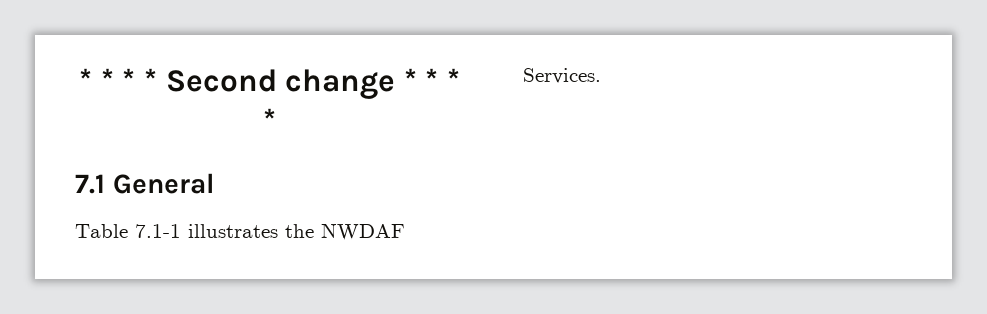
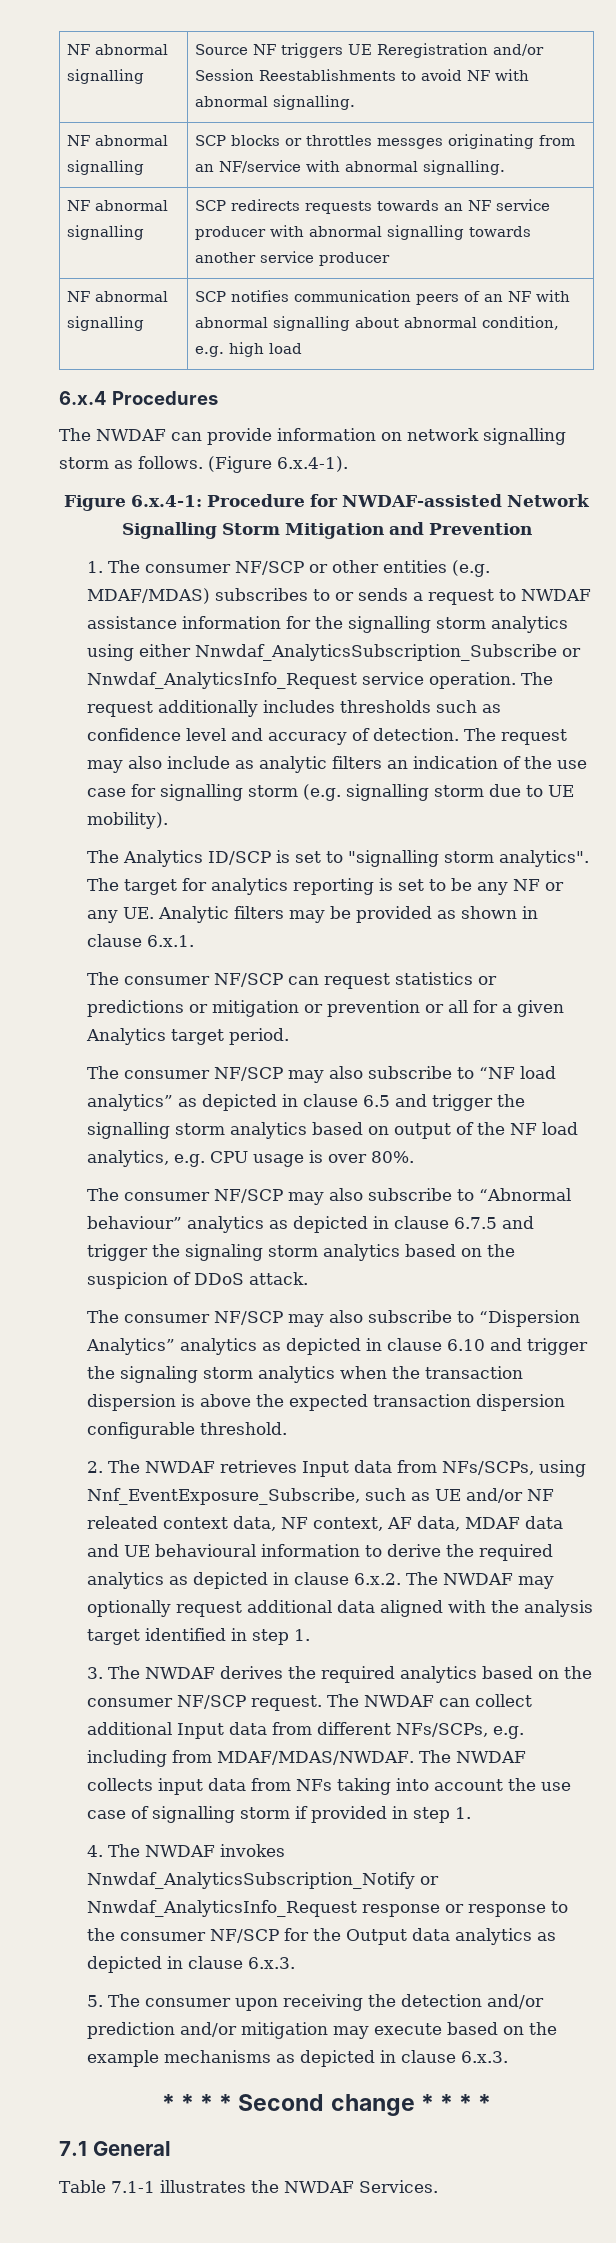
(79, 79) none -> [67,44,169,55] [67,69,145,84] [195,43,545,58] [195,69,530,81] [195,95,356,110] [67,135,169,146] [67,160,145,175] [195,134,576,149] [195,160,506,175] [67,200,169,211] [67,225,145,240] [195,199,551,214] [195,225,532,240] [195,251,391,266] [67,291,169,302] [67,316,145,331] [195,290,571,305] [195,316,560,331] [195,342,303,357] [59,391,218,405] [59,428,566,445] [59,456,348,473] [64,494,590,511] [121,522,532,539] [87,560,491,577] [87,588,592,605] [87,616,569,633] [87,644,582,661] [87,672,554,689] [87,700,502,717] [87,728,568,745] [87,756,588,773] [87,784,575,801] [87,812,169,829] [87,850,590,867] [87,878,565,895] [87,906,539,923] [87,934,195,947] [87,972,498,989] [87,1000,565,1017] [86,1028,290,1045] [87,1066,557,1083] [87,1094,526,1111] [87,1122,579,1139] [87,1150,415,1167] [87,1188,572,1205] [87,1216,535,1233] [87,1244,516,1261] [87,1272,309,1289] [87,1310,581,1327] [86,1338,589,1355] [87,1366,524,1383] [87,1394,566,1411] [87,1422,288,1439] [87,1460,587,1477] [87,1488,555,1505] [87,1516,564,1531] [87,1544,554,1561] [87,1572,555,1589] [87,1600,594,1617] [87,1628,311,1645] [87,1666,593,1683] [87,1694,533,1711] [87,1722,525,1739] [87,1750,526,1767] [87,1778,572,1795] [87,1806,472,1823] [87,1844,286,1857] [87,1872,440,1889] [87,1900,569,1917] [87,1928,557,1945] [87,1956,296,1973] [87,1994,545,2011] [87,2022,558,2039] [87,2050,509,2067] NF abnormal signalling | Source NF triggers UE Reregistration and/or Session Reestablishments to avoid NF with abnormal signalling. // NF abnormal signalling | SCP blocks or throttles messges originating from an NF/service with abnormal signalling. // NF abnormal signalling | SCP redirects requests towards an NF service producer with abnormal signalling towards another service producer // NF abnormal signalling | SCP notifies communication peers of an NF with abnormal signalling about abnormal condition, e.g. high load // 6.x.4 Procedures // The NWDAF can provide information on network signalling storm as follows. (Figure 6.x.4-1). // Figure 6.x.4-1: Procedure for NWDAF-assisted Network Signalling Storm Mitigation and Prevention // 1. The consumer NF/SCP or other entities (e.g. MDAF/MDAS) subscribes to or sends a request to NWDAF assistance information for the signalling storm analytics using either Nnwdaf_AnalyticsSubscription_Subscribe or Nnwdaf_AnalyticsInfo_Request service operation. The request additionally includes thresholds such as confidence level and accuracy of detection. The request may also include as analytic filters an indication of the use case for signalling storm (e.g. signalling storm due to UE mobility). // The Analytics ID/SCP is set to "signalling storm analytics". The target for analytics reporting is set to be any NF or any UE. Analytic filters may be provided as shown in clause 6.x.1. // The consumer NF/SCP can request statistics or predictions or mitigation or prevention or all for a given Analytics target period. // The consumer NF/SCP may also subscribe to “NF load analytics” as depicted in clause 6.5 and trigger the signalling storm analytics based on output of the NF load analytics, e.g. CPU usage is over 80%. // The consumer NF/SCP may also subscribe to “Abnormal behaviour” analytics as depicted in clause 6.7.5 and trigger the signaling storm analytics based on the suspicion of DDoS attack. // The consumer NF/SCP may also subscribe to “Dispersion Analytics” analytics as depicted in clause 6.10 and trigger the signaling storm analytics when the transaction dispersion is above the expected transaction dispersion configurable threshold. // 2. The NWDAF retrieves Input data from NFs/SCPs, using Nnf_EventExposure_Subscribe, such as UE and/or NF releated context data, NF context, AF data, MDAF data and UE behavioural information to derive the required analytics as depicted in clause 6.x.2. The NWDAF may optionally request additional data aligned with the analysis target identified in step 1. // 3. The NWDAF derives the required analytics based on the consumer NF/SCP request. The NWDAF can collect additional Input data from different NFs/SCPs, e.g. including from MDAF/MDAS/NWDAF. The NWDAF collects input data from NFs taking into account the use case of signalling storm if provided in step 1. // 4. The NWDAF invokes Nnwdaf_AnalyticsSubscription_Notify or Nnwdaf_AnalyticsInfo_Request response or response to the consumer NF/SCP for the Output data analytics as depicted in clause 6.x.3. // 5. The consumer upon receiving the detection and/or prediction and/or mitigation may execute based on the example mechanisms as depicted in clause 6.x.3. //

